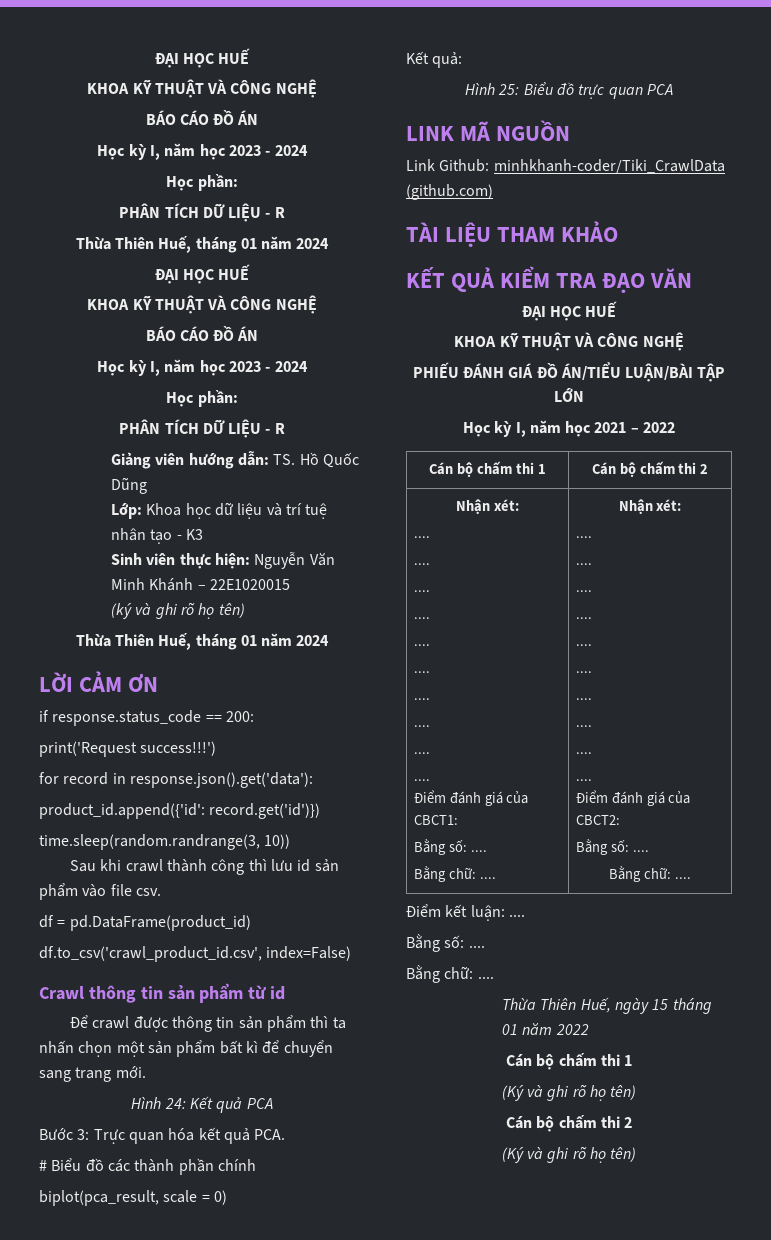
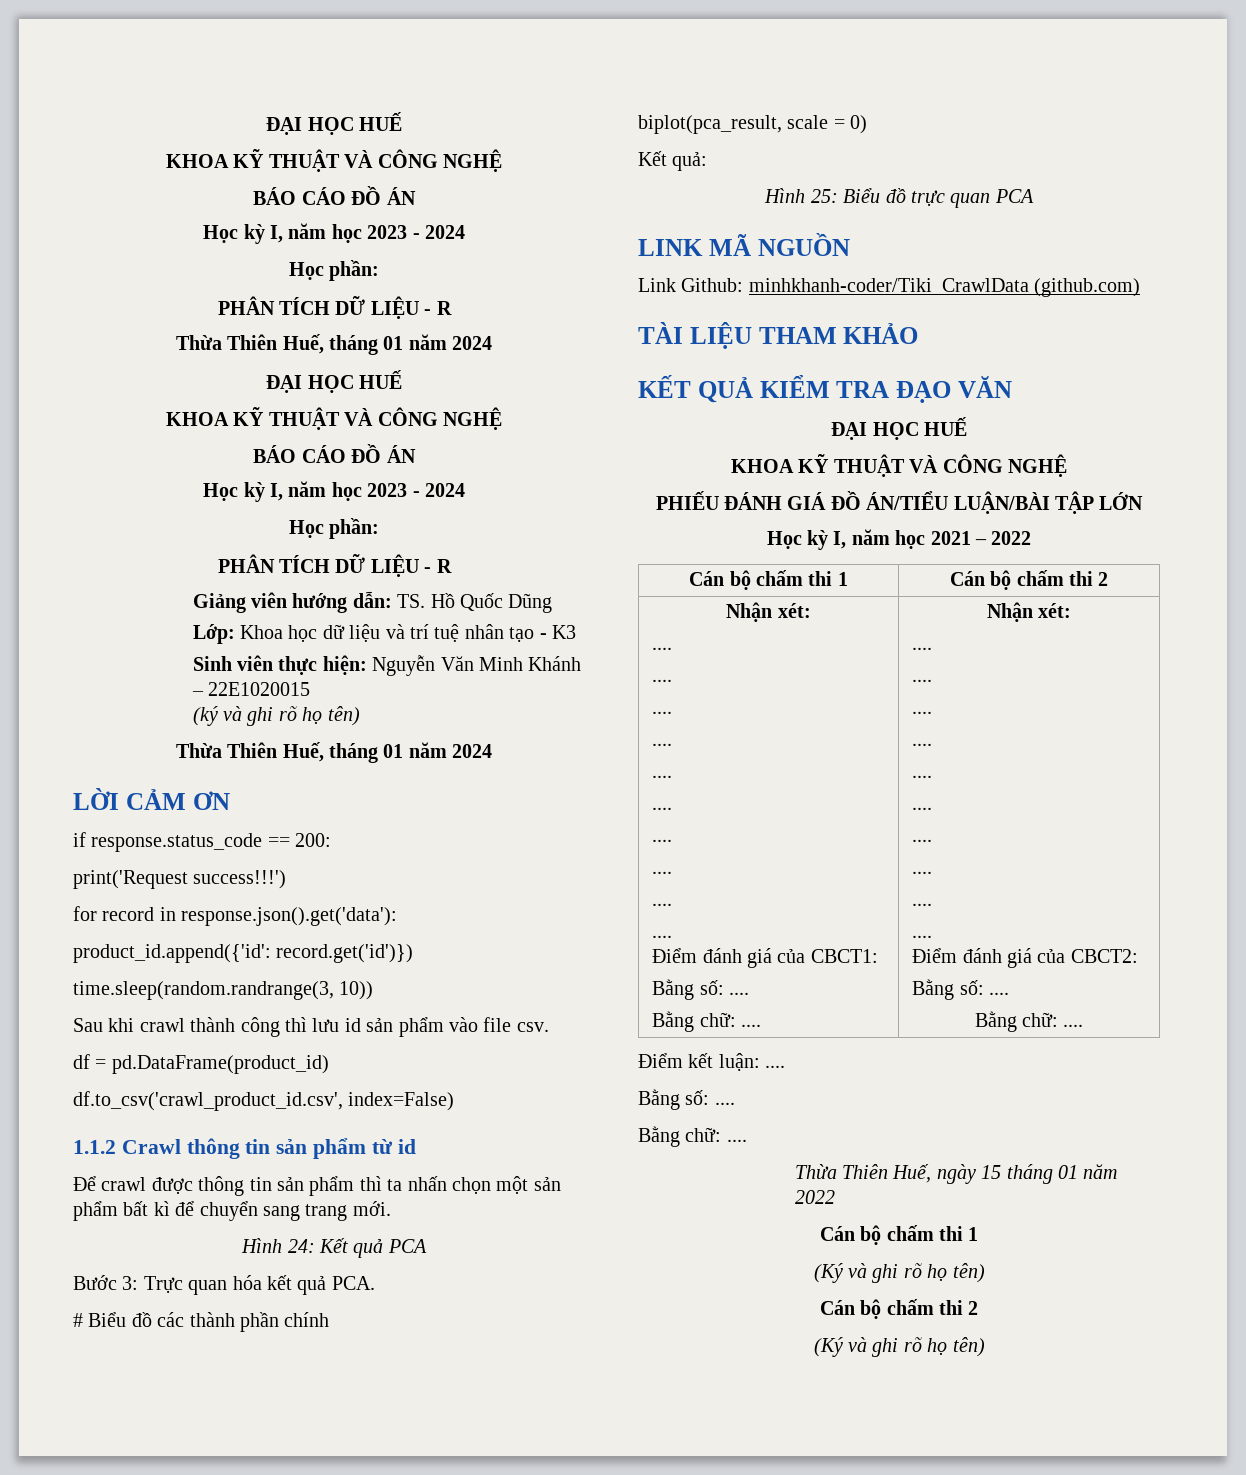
(352, 953) none -> [73,1140,116,1154] 1.1.2

